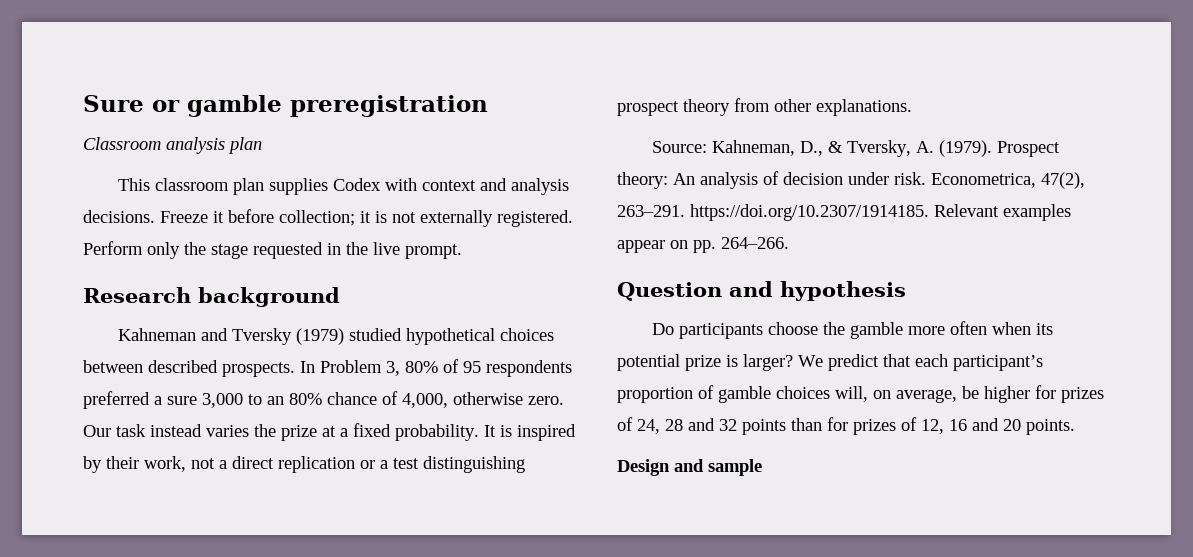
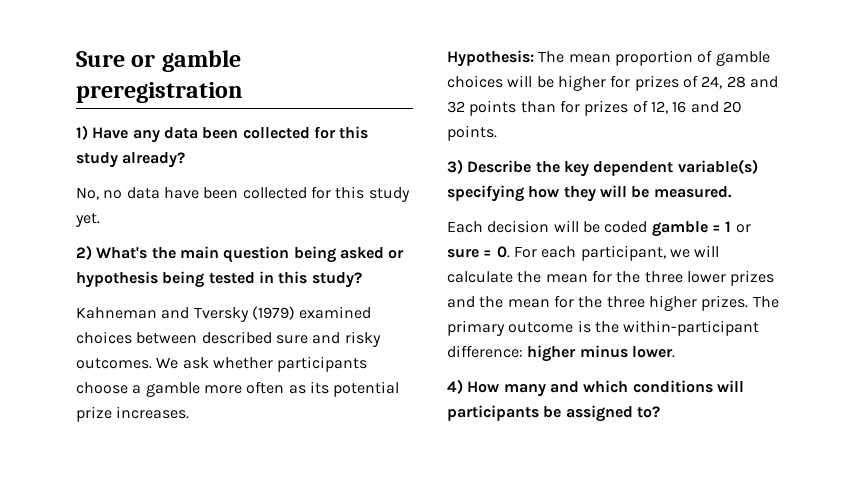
[83,137,262,154] [118,178,570,195] [83,209,573,227] [83,241,462,259] [83,287,340,307] Classroom analysis plan // This classroom plan supplies Codex with context and analysis decisions. Freeze it before collection; it is not externally registered. Perform only the stage requested in the live prompt. // Research background -> [76,125,369,143] [76,152,186,168] [76,186,410,202] [75,213,100,227] [76,245,405,263] [76,271,362,288] 1) Have any data been collected for this study already? // No, no data have been collected for this study yet. // 2) What's the main question being asked or hypothesis being tested in this study?
[349,328,496,345] studied hypothetical -> [299,306,372,319] examined
[222,359,572,377] [83,391,564,409] [83,423,576,441] [83,456,525,473] [617,98,912,116] [652,140,1061,157] [617,171,1085,189] [617,204,1071,221] [617,237,789,253] [617,281,906,301] [652,323,675,335] prospects. In Problem 3, 80% of 95 respondents preferred a sure 3,000 to an 80% chance of 4,000, otherwise zero. Our task instead varies the prize at a fixed probability. It is inspired by their work, not a direct replication or a test distinguishing prospect theory from other explanations. // Source: Kahneman, D., & Tversky, A. (1979). Prospect theory: An analysis of decision under risk. Econometrica, 47(2), 263–291. https://doi.org/10.2307/1914185. Relevant examples appear on pp. 264–266. // Question and hypothesis // Do -> [275,331,381,347] [76,357,273,369] sure and risky outcomes. We ask whether
[823,322,846,335] the -> [132,385,142,394] a
[992,322,1032,335] when -> [288,385,306,394] as
[726,354,1043,371] is larger? We predict that each participant’s -> [116,406,190,419] [447,50,611,67] increases. // Hypothesis: The mean
[835,386,957,403] will, on average, -> [507,75,533,87] will
[617,459,762,476] Design and sample -> [447,159,758,177] [447,185,732,202] [447,220,751,237] [447,245,720,261] [447,270,775,286] [447,295,779,311] [447,320,760,336] [447,345,675,362] [447,379,744,397] [447,405,660,422] 3) Describe the key dependent variable(s) specifying how they will be measured. // Each decision will be coded gamble = 1 or sure = 0. For each participant, we will calculate the mean for the three lower prizes and the mean for the three higher prizes. The primary outcome is the within-participant difference: higher minus lower. // 4) How many and which conditions will participants be assigned to?

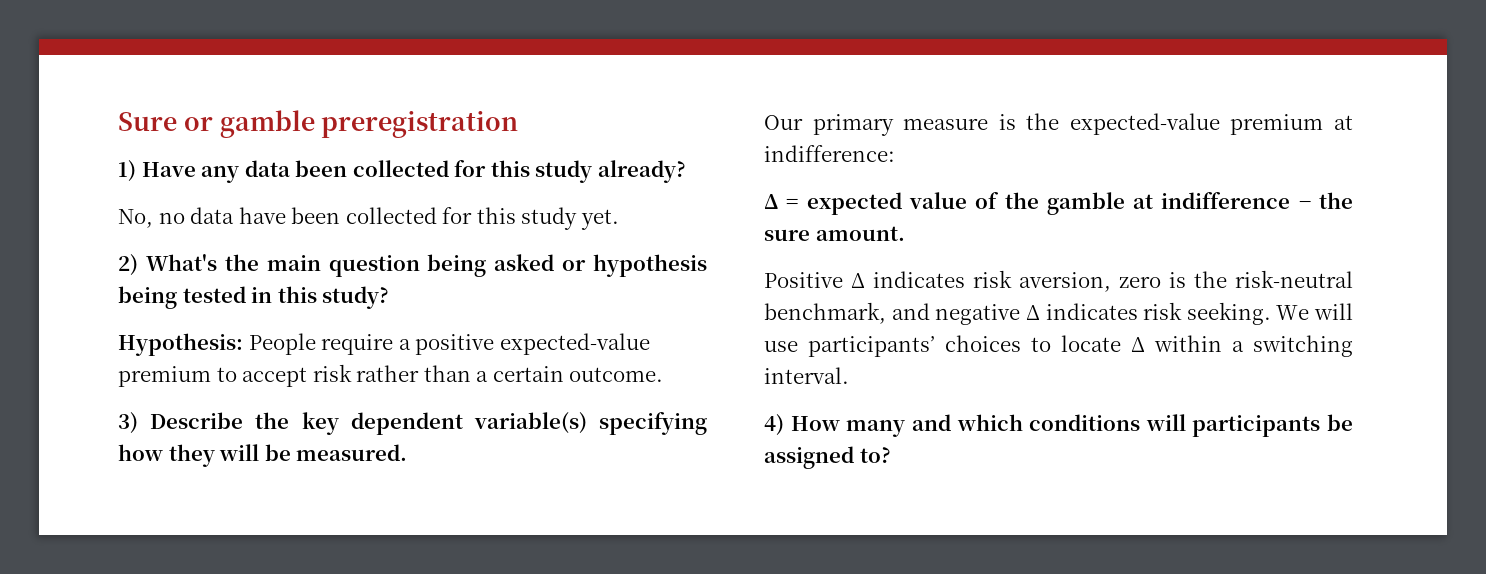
[76,306,372,322] [76,331,381,347] [76,356,368,372] [76,381,400,397] [76,406,190,422] [447,50,770,67] [447,75,778,91] [447,100,742,116] [447,125,497,141] Kahneman and Tversky (1979) examined choices between described sure and risky outcomes. We ask whether participants choose a gamble more often as its potential prize increases. // Hypothesis: The mean proportion of gamble choices will be higher for prizes of 24, 28 and 32 points than for prizes of 12, 16 and 20 points. -> [118,333,650,356] [118,364,664,387] Hypothesis: People require a positive expected-value premium to accept risk rather than a certain outcome.
[447,220,751,237] [447,245,720,261] [447,270,775,286] [447,295,779,311] [447,320,760,336] [447,345,675,362] Each decision will be coded gamble = 1 or sure = 0. For each participant, we will calculate the mean for the three lower prizes and the mean for the three higher prizes. The primary outcome is the within-participant difference: higher minus lower. -> [764,113,1353,136] [764,145,895,162] [764,192,1353,215] [764,226,905,241] [764,270,1353,292] [764,302,1353,325] [764,335,1353,357] [764,367,849,384] Our primary measure is the expected-value premium at indifference: // Δ = expected value of the gamble at indifference − the sure amount. // Positive Δ indicates risk aversion, zero is the risk-neutral benchmark, and negative Δ indicates risk seeking. We will use participants’ choices to locate Δ within a switching interval.

